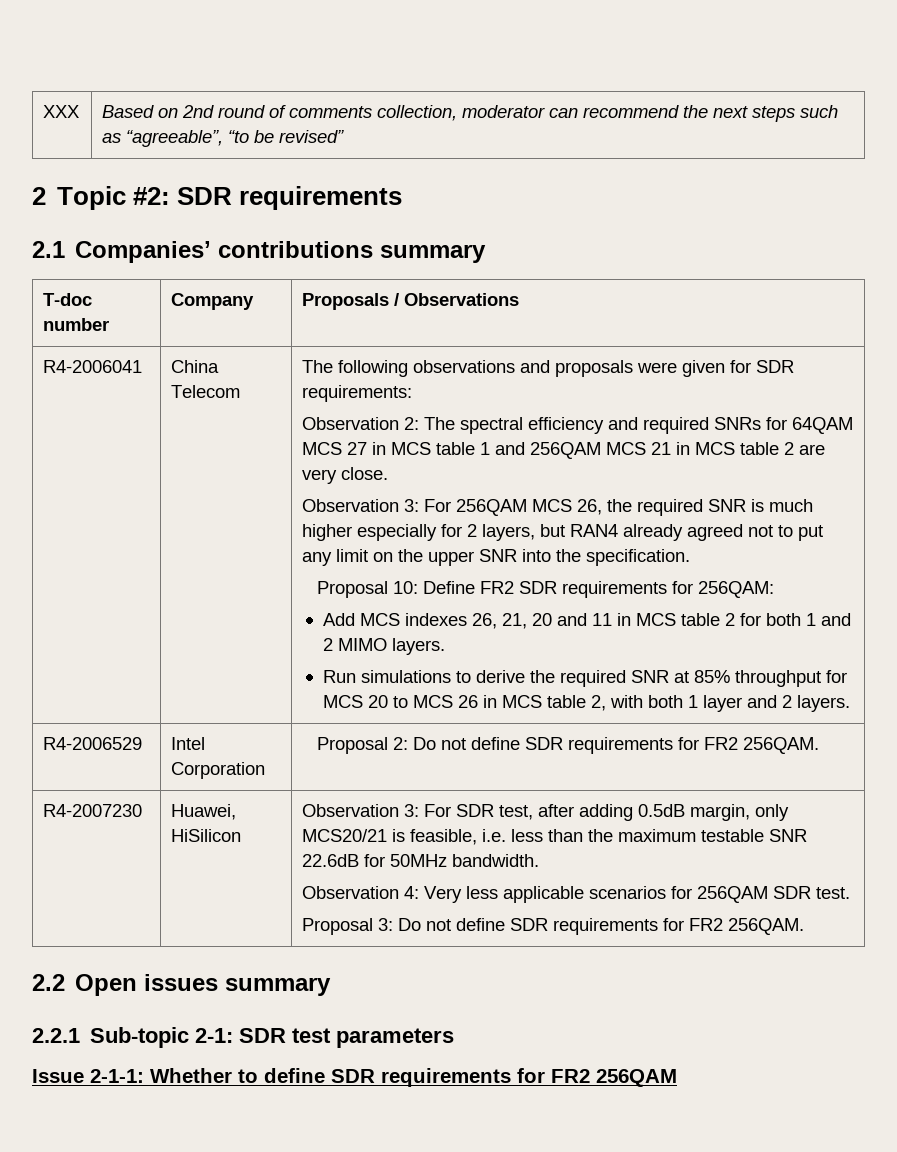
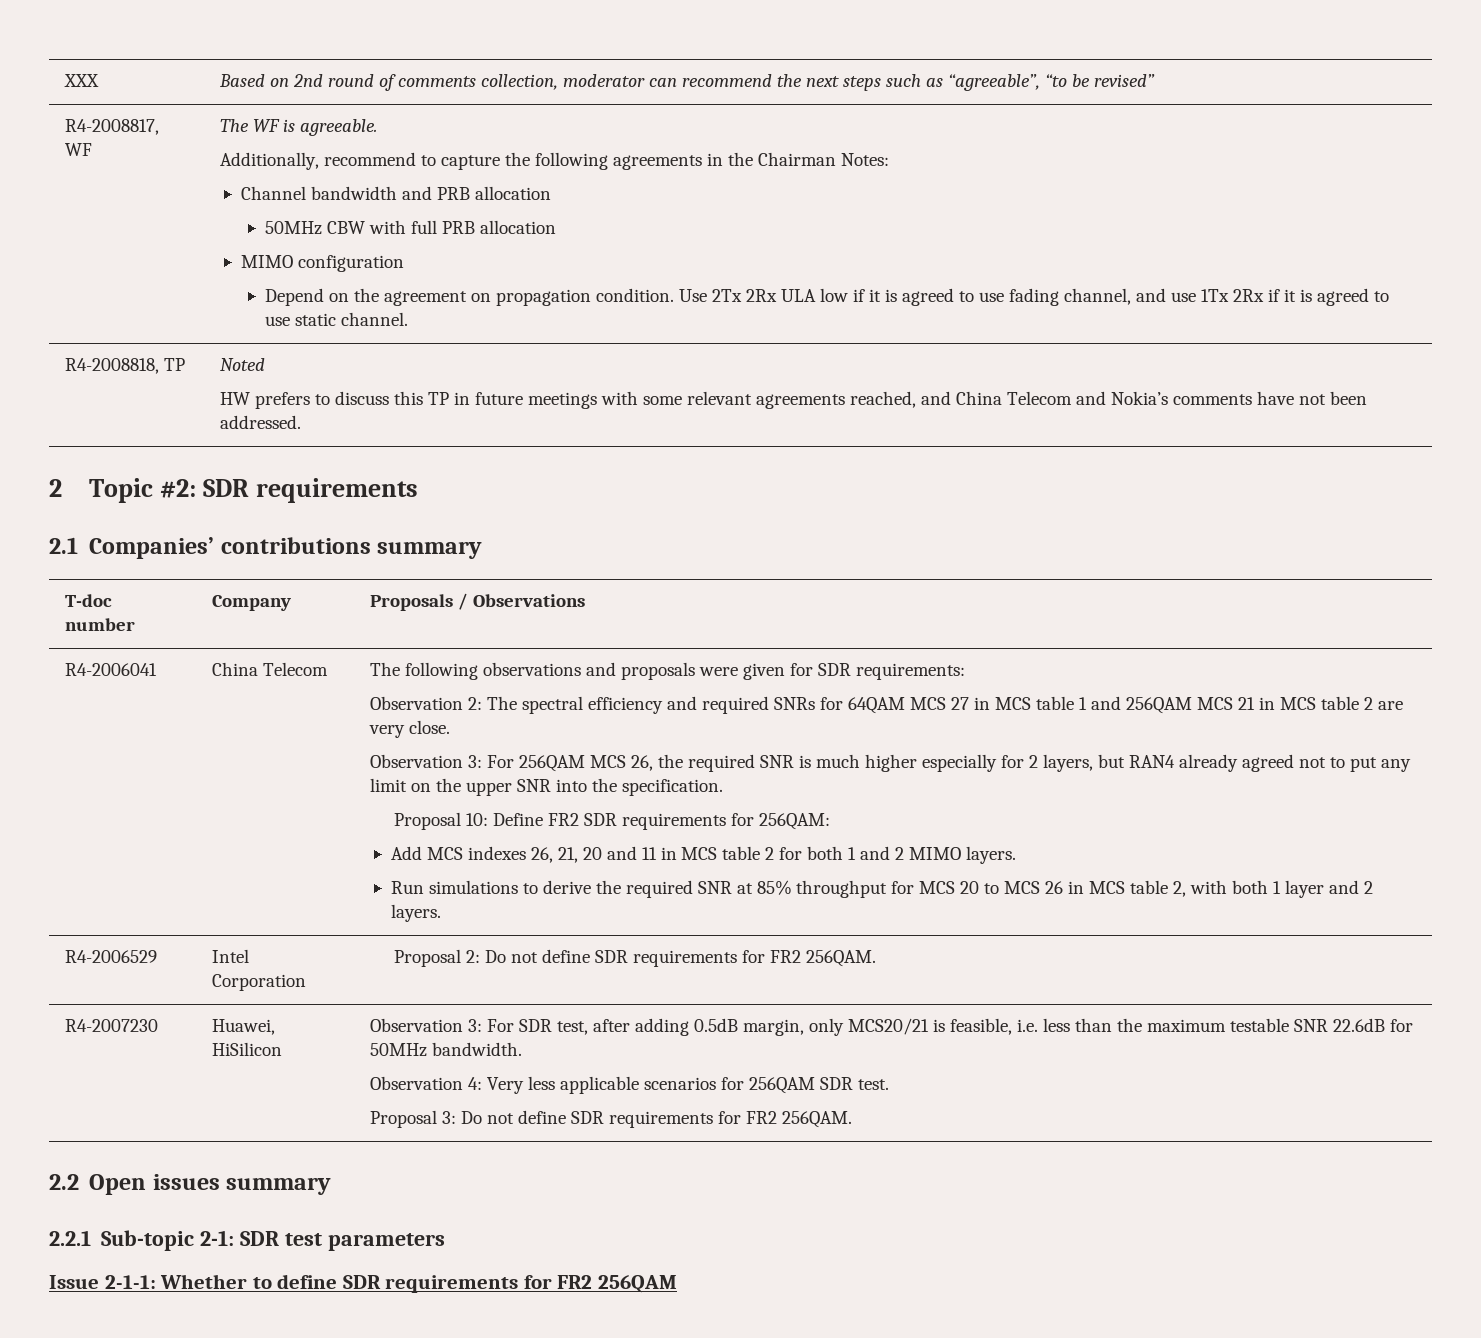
(345, 136) none -> [65,119,160,135] [65,143,93,156] [220,119,378,136] [220,152,890,170] [240,186,551,200] [264,220,556,235] [240,255,404,272] [264,288,1389,306] [264,312,408,326] [65,358,186,374] [220,358,266,371] [220,391,1368,409] [220,415,302,429] // R4-2008817, WF | The WF is agreeable. // Additionally, recommend to capture the following agreements in the Chairman Notes: // Channel bandwidth and PRB allocation // 50MHz CBW with full PRB allocation // MIMO configuration // Depend on the agreement on propagation condition. Use 2Tx 2Rx ULA low if it is agreed to use fading channel, and use 1Tx 2Rx if it is agreed to use static channel. // R4-2008818, TP | Noted // HW prefers to discuss this TP in future meetings with some relevant agreements reached, and China Telecom and Nokia’s comments have not been addressed.

